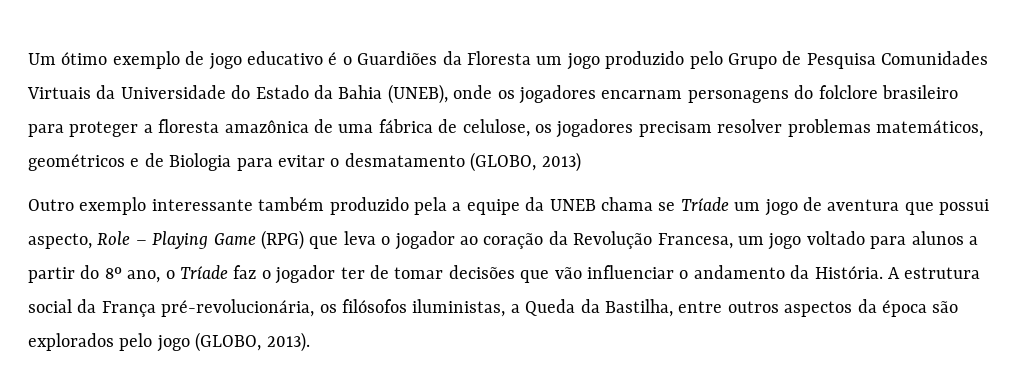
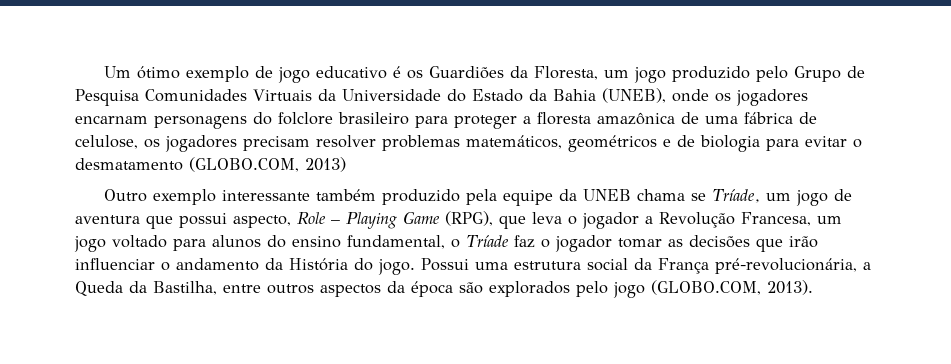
[342,56,352,65] o -> [407,70,424,79] os
[466,51,531,65] Floresta -> [534,66,599,80] Floresta,
[169,153,232,171] Biologia -> [700,135,760,152] biologia
[470,152,537,172] (GLOBO, -> [189,157,299,172] (GLOBO.COM,
[452,202,462,211] a -> (498, 197) none
[680,197,729,211] Tríade -> [712,189,761,203] Tríade,
[261,230,304,250] (RPG) -> [445,211,493,226] (RPG),
[459,231,568,249] ao coração da -> [645,216,653,224] a
[968,236,978,245] [28,265,161,283] a partir do 8º ano, -> [267,235,445,249] do ensino fundamental,
[340,265,444,279] ter de tomar -> [617,238,683,248] tomar as
[554,267,582,279] vão -> [788,236,818,248] irão
[814,266,900,279] História. A -> [289,258,508,275] História do jogo. Possui uma
[319,299,506,317] os filósofos iluministas, -> (857, 266) none
[195,332,262,352] (GLOBO, -> [651,280,761,295] (GLOBO.COM,

